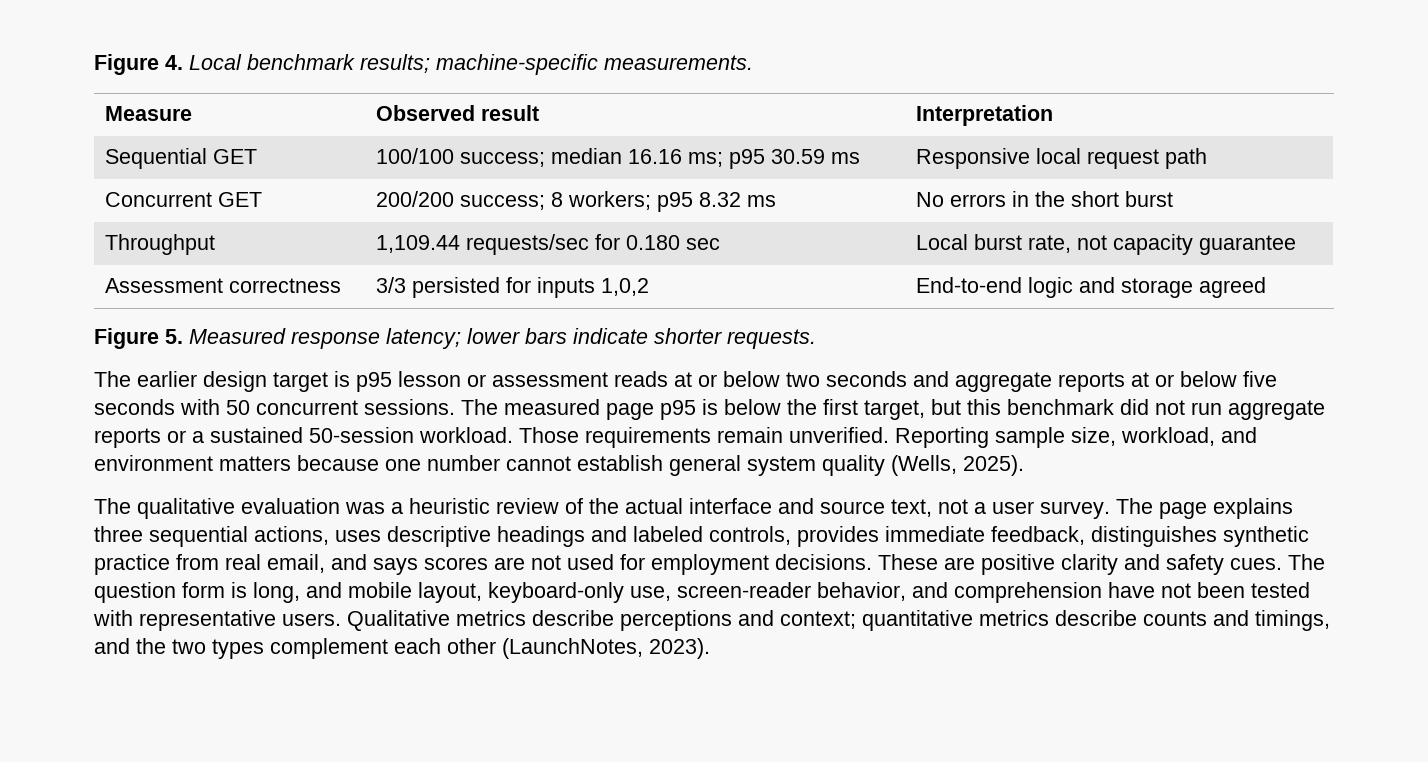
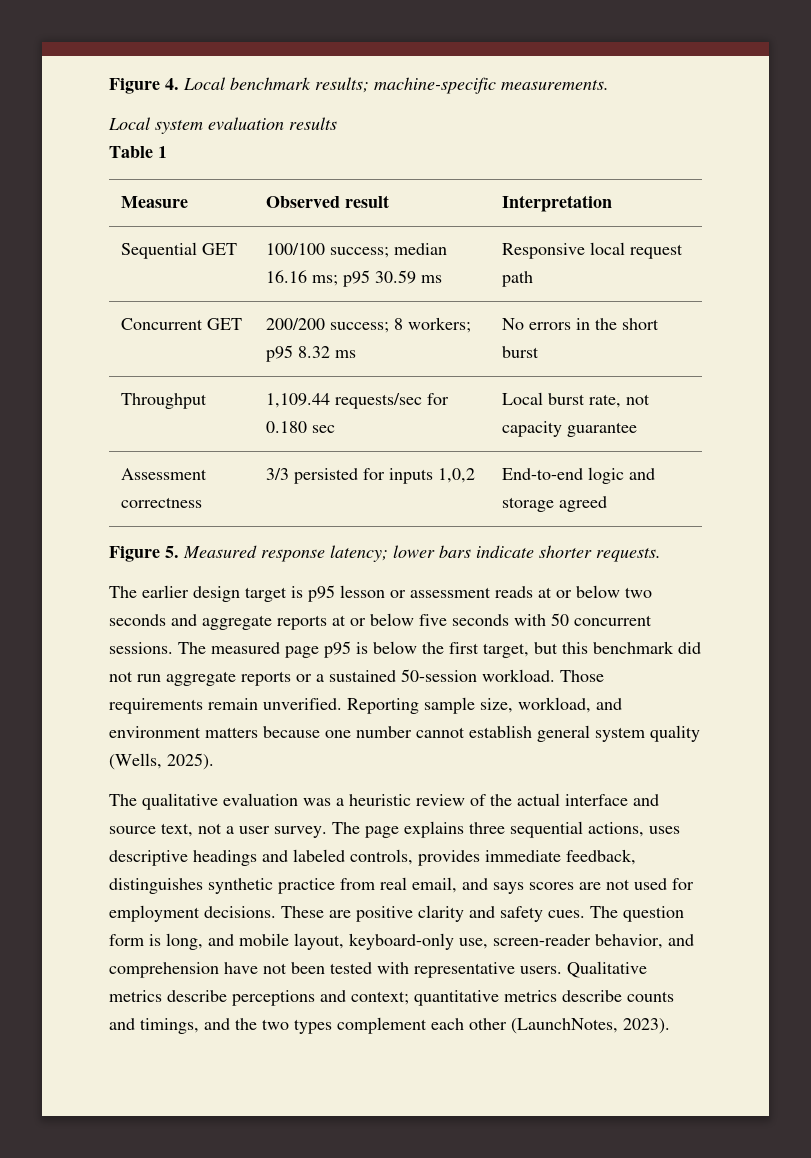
(753, 62) none -> [108,117,337,134] [109,146,167,158] // Local system evaluation results // Table 1

